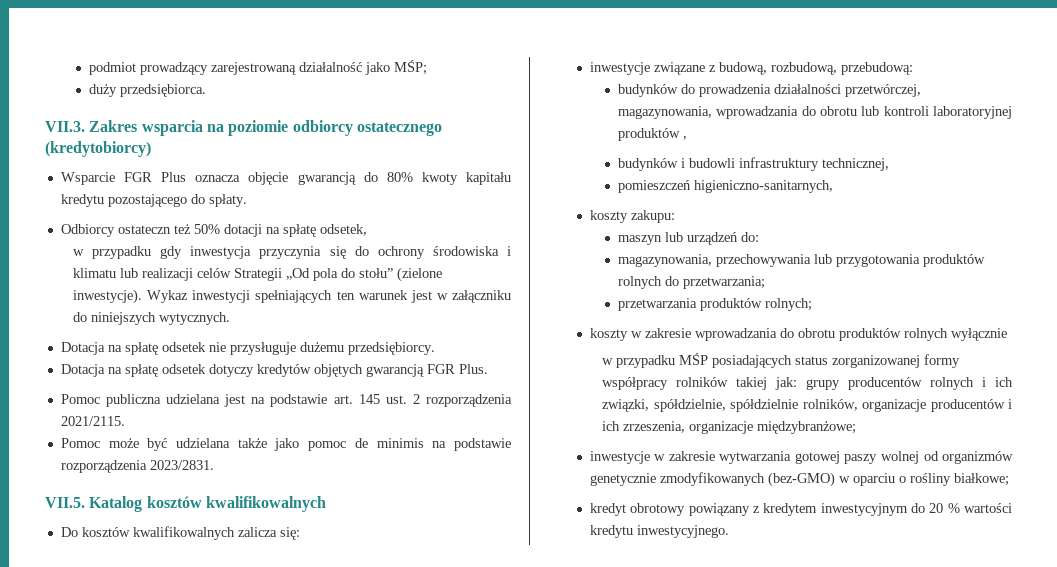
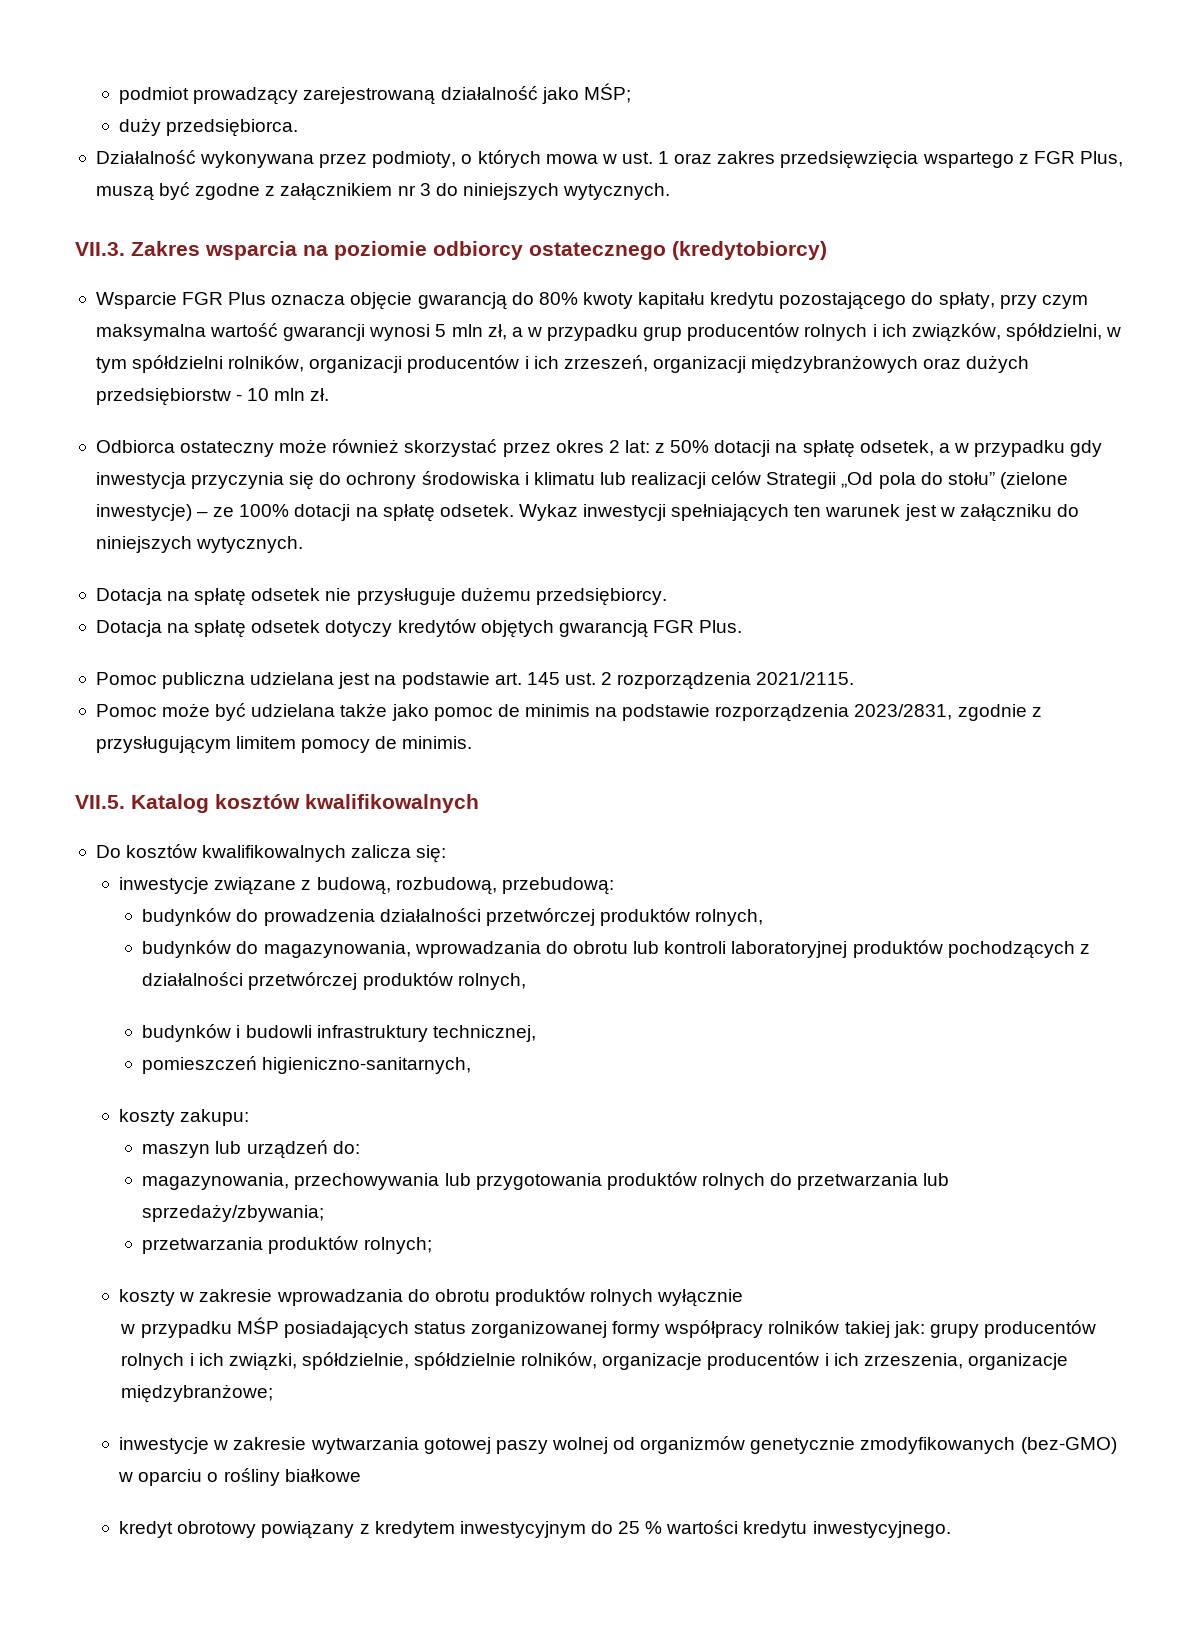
(206, 90) none -> [95,150,1123,169] [95,182,671,201] // Działalność wykonywana przez podmioty, o których mowa w ust. 1 oraz zakres przedsięwzięcia wspartego z FGR Plus, muszą być zgodne z załącznikiem nr 3 do niniejszych wytycznych.
[208,194,247,207] [60,224,191,237] spłaty. // Odbiorcy ostateczn też -> [938,292,1088,309] [95,323,1122,342] [95,355,1030,374] [95,388,330,406] [95,439,666,457] spłaty, przy czym maksymalna wartość gwarancji wynosi 5 mln zł, a w przypadku grup producentów rolnych i ich związków, spółdzielni, w tym spółdzielni rolników, organizacji producentów i ich zrzeszeń, organizacji międzybranżowych oraz dużych przedsiębiorstw - 10 mln zł. // Odbiorca ostateczny może również skorzystać przez okres 2 lat: z
(367, 230) // -> [938,443,950,453] a
[72,289,142,304] inwestycje). -> [95,504,514,522] inwestycje) – ze 100% dotacji na spłatę odsetek.
[149,460,214,470] 2023/2831. -> [854,704,1042,721] [95,736,473,754] 2023/2831, zgodnie z przysługującym limitem pomocy de minimis.
[844,84,921,97] przetwórczej, -> [485,908,764,926] [142,940,259,958] przetwórczej produktów rolnych, // budynków do
[682,136,687,140] , -> [947,941,1090,959] [142,972,526,990] pochodzących z działalności przetwórczej produktów rolnych,
[682,276,765,289] przetwarzania; -> [797,1173,950,1190] [142,1204,325,1222] przetwarzania lub sprzedaży/zbywania;
[953,473,1009,486] białkowe; -> [284,1469,361,1482] białkowe
[929,503,944,513] 20 -> [618,1521,641,1534] 25

